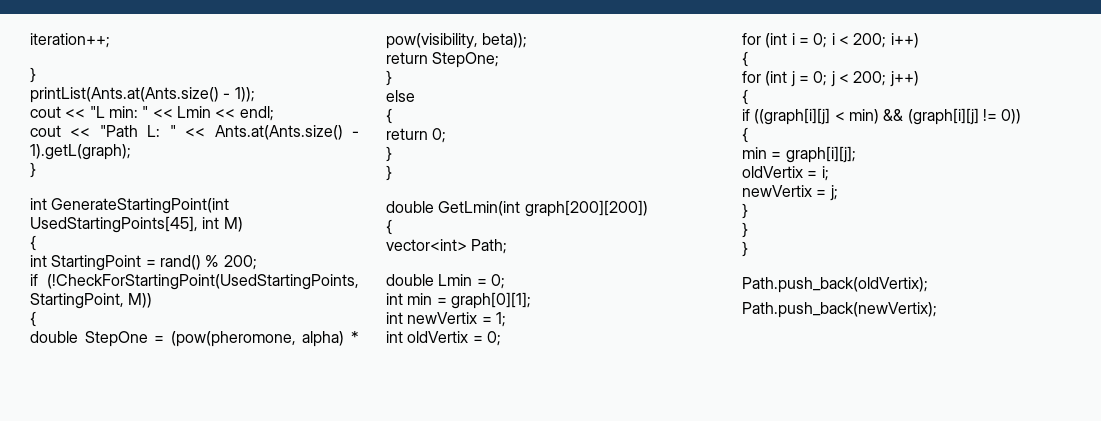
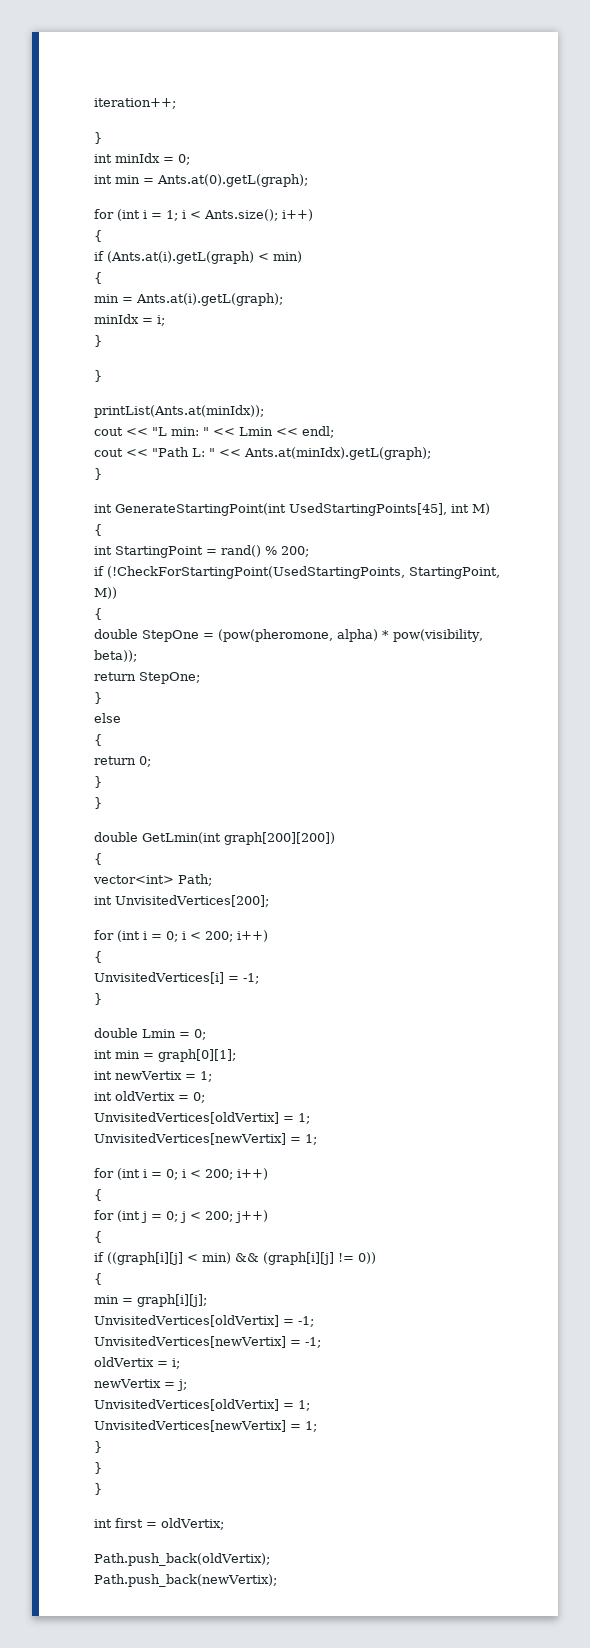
[30,87,255,103] printList(Ants.at(Ants.size() - 1)); -> [94,153,190,165] [94,174,308,187] [94,209,313,221] [94,230,102,242] [94,251,302,264] [94,272,102,284] [94,293,283,306] [94,314,165,326] [94,335,102,347] [94,370,102,382] [94,405,264,418] int minIdx = 0; // int min = Ants.at(0).getL(graph); // for (int i = 1; i < Ants.size(); i++) // { // if (Ants.at(i).getL(graph) < min) // { // min = Ants.at(i).getL(graph); // minIdx = i; // } // } // printList(Ants.at(minIdx));
[214,125,359,140] [30,144,131,160] Ants.at(Ants.size() - 1).getL(graph); -> [244,447,431,460] Ants.at(minIdx).getL(graph);
(508, 246) none -> [94,895,269,907] [94,930,268,942] [94,951,102,963] [94,972,259,984] [94,993,102,1005] // int UnvisitedVertices[200]; // for (int i = 0; i < 200; i++) // { // UnvisitedVertices[i] = -1; // }
(501, 338) none -> [94,1112,310,1124] [94,1133,317,1145] // UnvisitedVertices[oldVertix] = 1; // UnvisitedVertices[newVertix] = 1;
(856, 154) none -> [94,1315,314,1327] [94,1336,321,1348] // UnvisitedVertices[oldVertix] = -1; // UnvisitedVertices[newVertix] = -1;
(838, 193) none -> [94,1399,310,1411] [94,1420,317,1432] // UnvisitedVertices[oldVertix] = 1; // UnvisitedVertices[newVertix] = 1;
(748, 249) none -> [94,1518,224,1530] // int first = oldVertix;

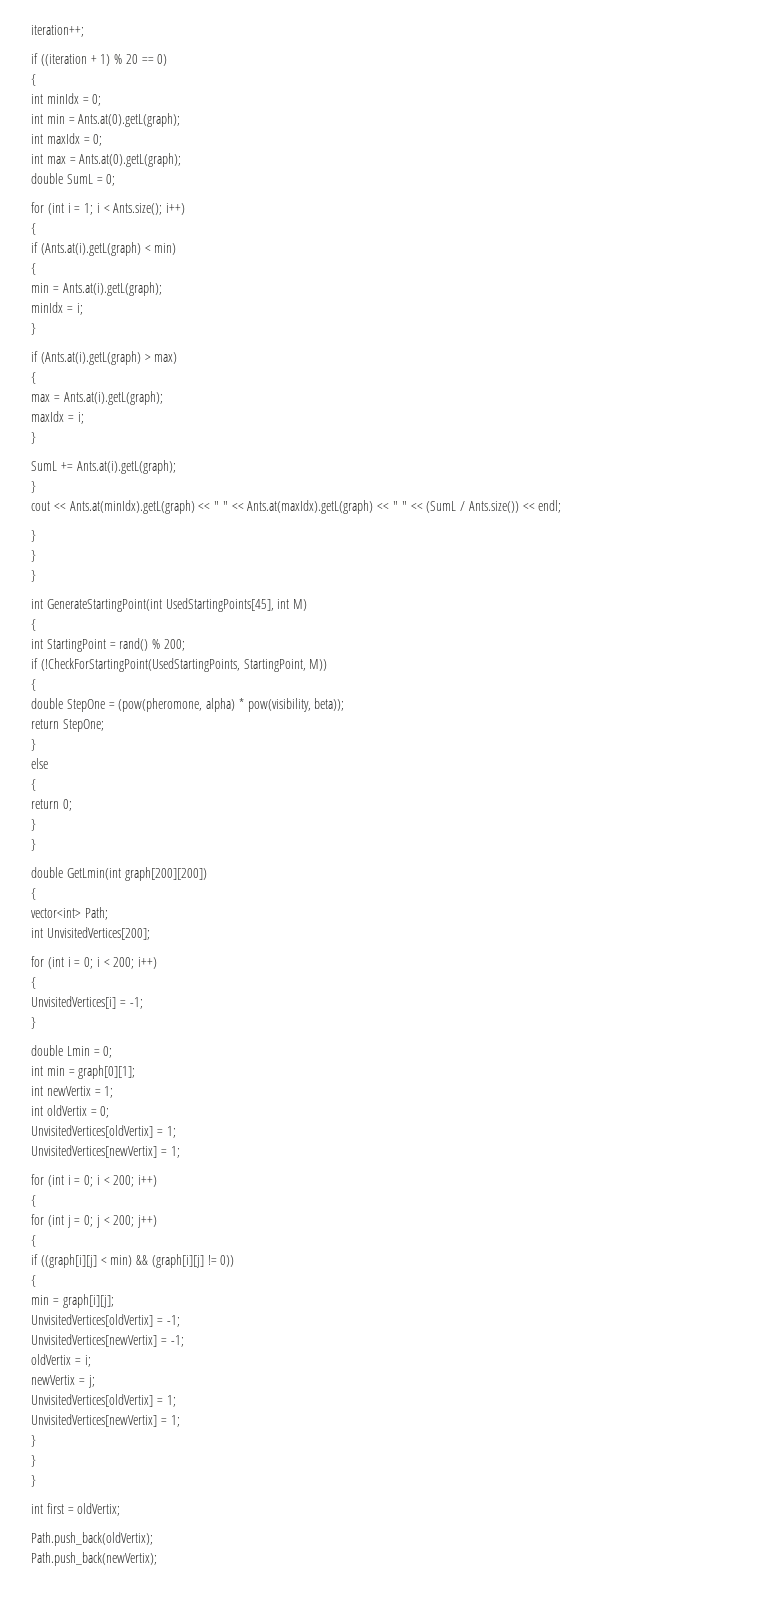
[94,132,102,144] } -> [31,53,168,66] [31,74,36,86] if ((iteration + 1) % 20 == 0) // {
(308, 180) none -> [31,133,103,146] [31,153,182,167] [31,173,116,186] // int maxIdx = 0; // int max = Ants.at(0).getL(graph); // double SumL = 0;
[94,370,102,382] [94,405,264,418] [94,426,334,438] [94,447,431,460] } // printList(Ants.at(minIdx)); // cout << "L min: " << Lmin << endl; // cout << "Path L: " << Ants.at(minIdx).getL(graph); -> [31,351,178,365] [31,372,36,384] [31,391,163,405] [31,411,84,424] [31,432,36,444] [31,460,176,474] [31,481,36,493] [31,500,562,514] [31,530,36,542] [31,550,36,562] if (Ants.at(i).getL(graph) > max) // { // max = Ants.at(i).getL(graph); // maxIdx = i; // } // SumL += Ants.at(i).getL(graph); // } // cout << Ants.at(minIdx).getL(graph) << " " << Ants.at(maxIdx).getL(graph) << " " << (SumL / Ants.size()) << endl; // } // }

